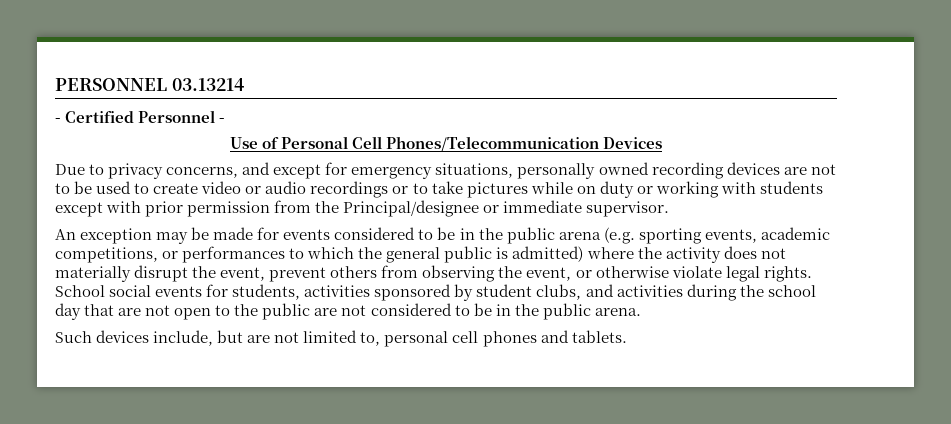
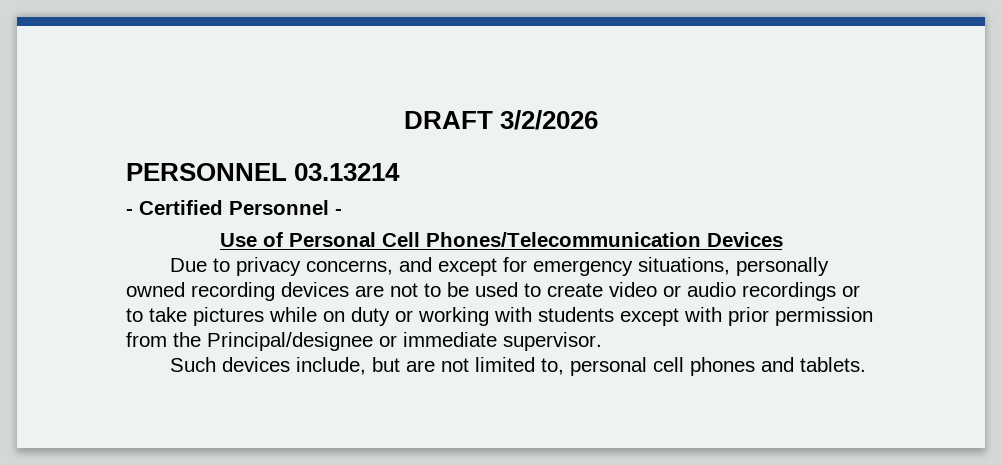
(55, 84) none -> [403,110,599,130] DRAFT 3/2/2026 //
[55,227,830,244] [55,246,786,263] [55,265,812,282] [55,284,816,301] [55,303,641,320] // An exception may be made for events considered to be in the public arena (e.g. sporting events, academic competitions, or performances to which the general public is admitted) where the activity does not materially disrupt the event, prevent others from observing the event, or otherwise violate legal rights. School social events for students, activities sponsored by student clubs, and activities during the school day that are not open to the public are not considered to be in the public arena. -> (602, 341) none

